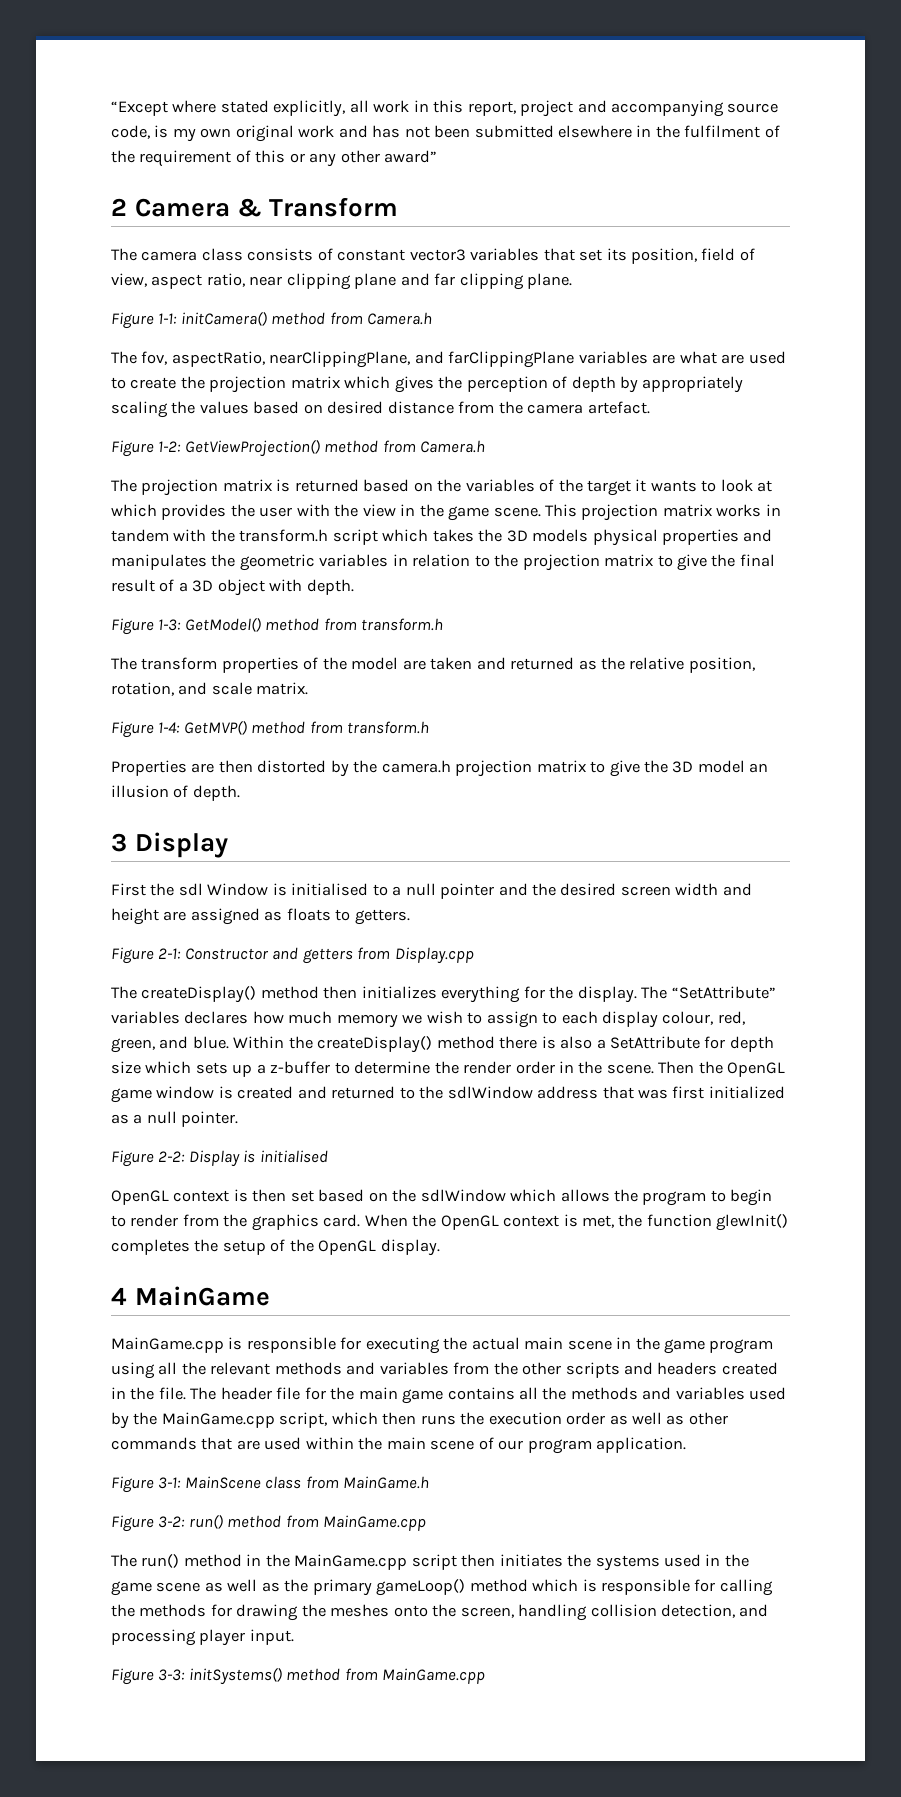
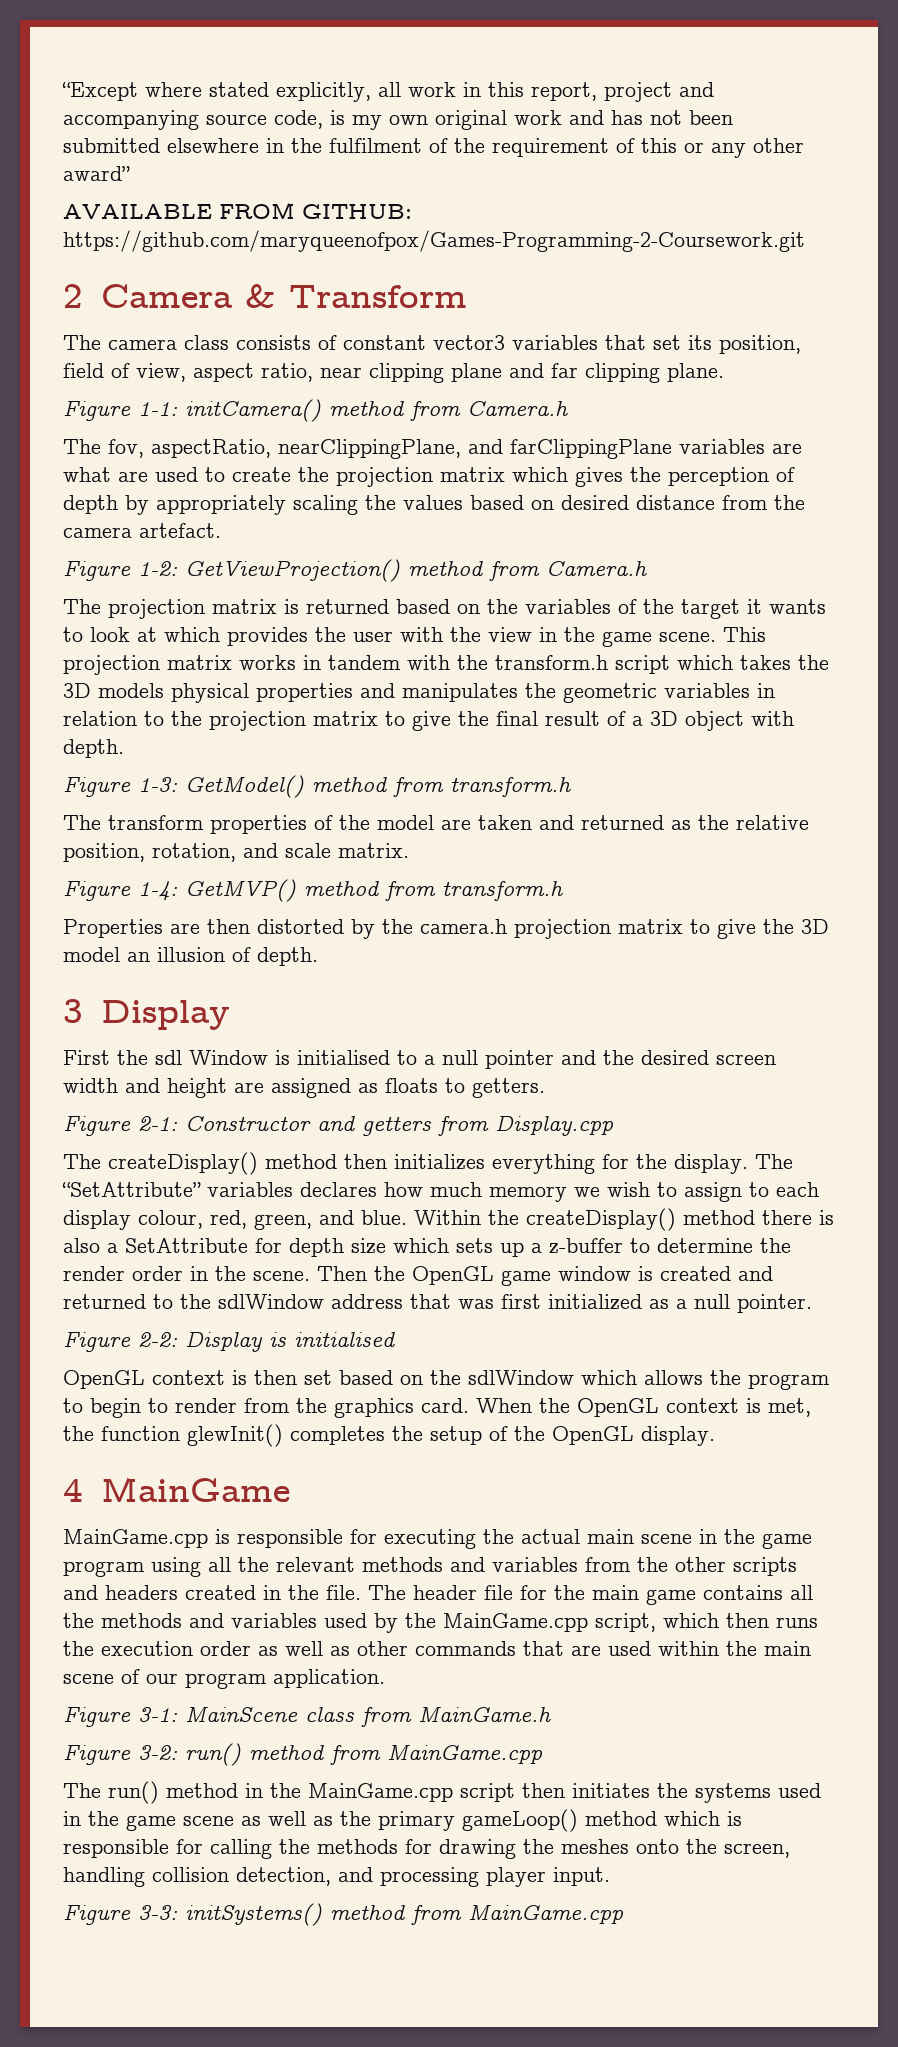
(438, 156) none -> [63,202,412,219] [63,230,805,252] // AVAILABLE FROM GITHUB: https://github.com/maryqueenofpox/Games-Programming-2-Coursework.git

